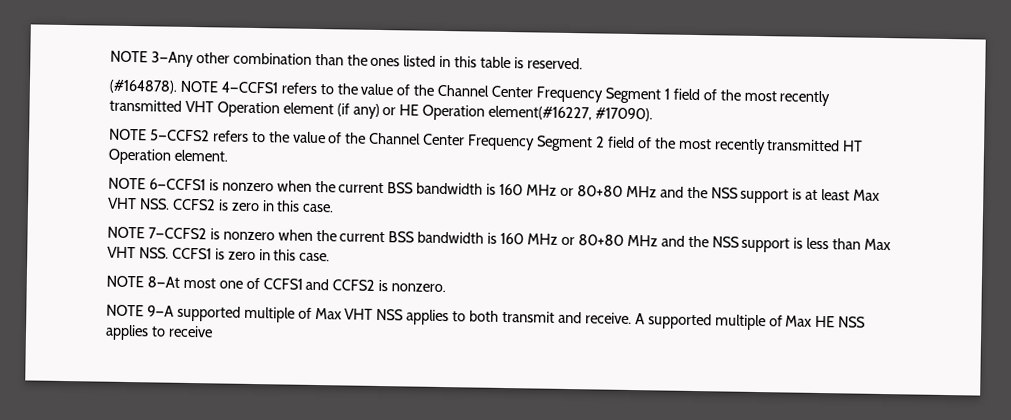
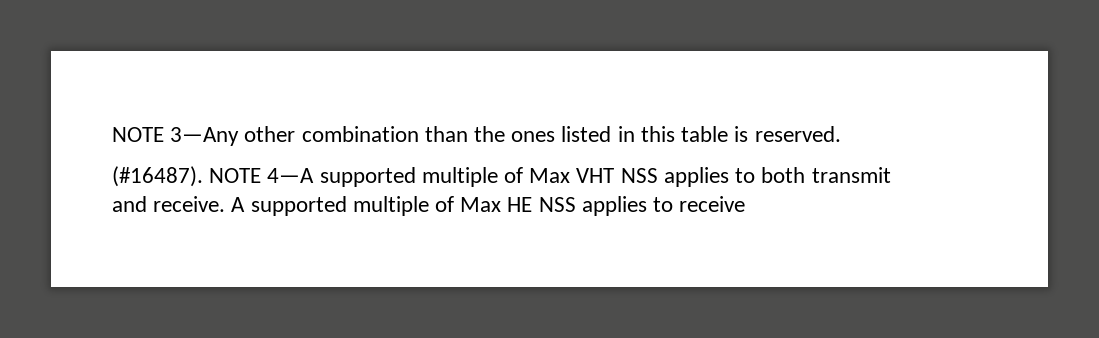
[109,79,831,107] [109,99,654,122] [109,128,864,155] [108,148,228,165] [108,177,881,204] [107,197,335,213] [107,226,892,253] [107,246,331,262] [106,275,447,293] [106,304,174,317] (#164878). NOTE 4—CCFS1 refers to the value of the Channel Center Frequency Segment 1 field of the most recently transmitted VHT Operation element (if any) or HE Operation element(#16227, #17090). // NOTE 5—CCFS2 refers to the value of the Channel Center Frequency Segment 2 field of the most recently transmitted HT Operation element. // NOTE 6—CCFS1 is nonzero when the current BSS bandwidth is 160 MHz or 80+80 MHz and the NSS support is at least Max VHT NSS. CCFS2 is zero in this case. // NOTE 7—CCFS2 is nonzero when the current BSS bandwidth is 160 MHz or 80+80 MHz and the NSS support is less than Max VHT NSS. CCFS1 is zero in this case. // NOTE 8—At most one of CCFS1 and CCFS2 is nonzero. // NOTE 9—A -> [112,166,315,187] (#16487). NOTE 4—A

